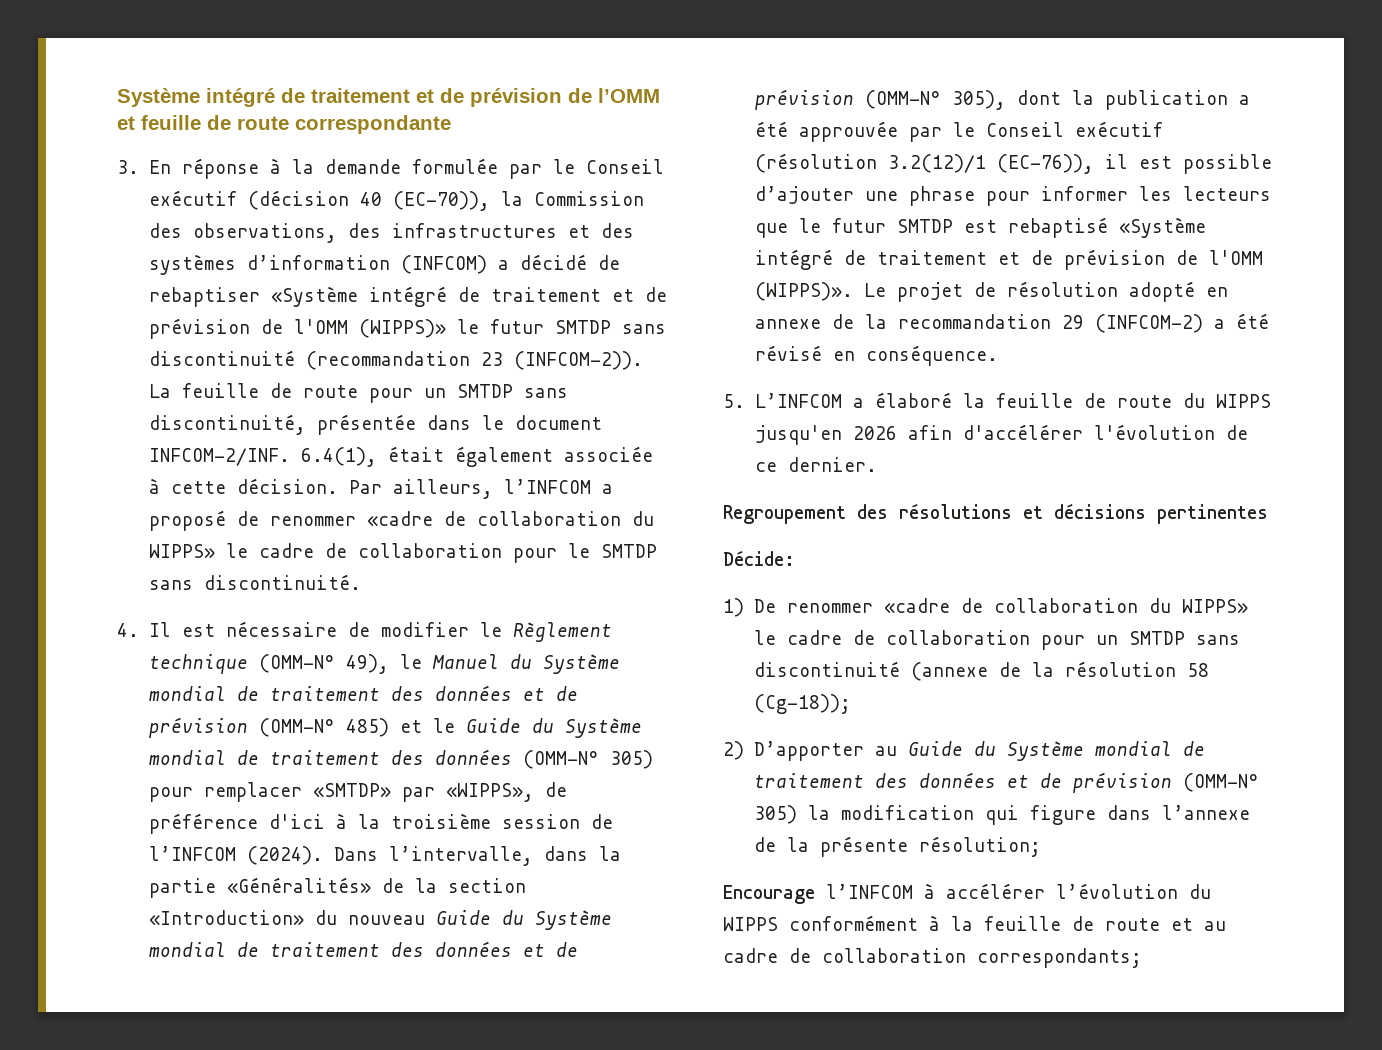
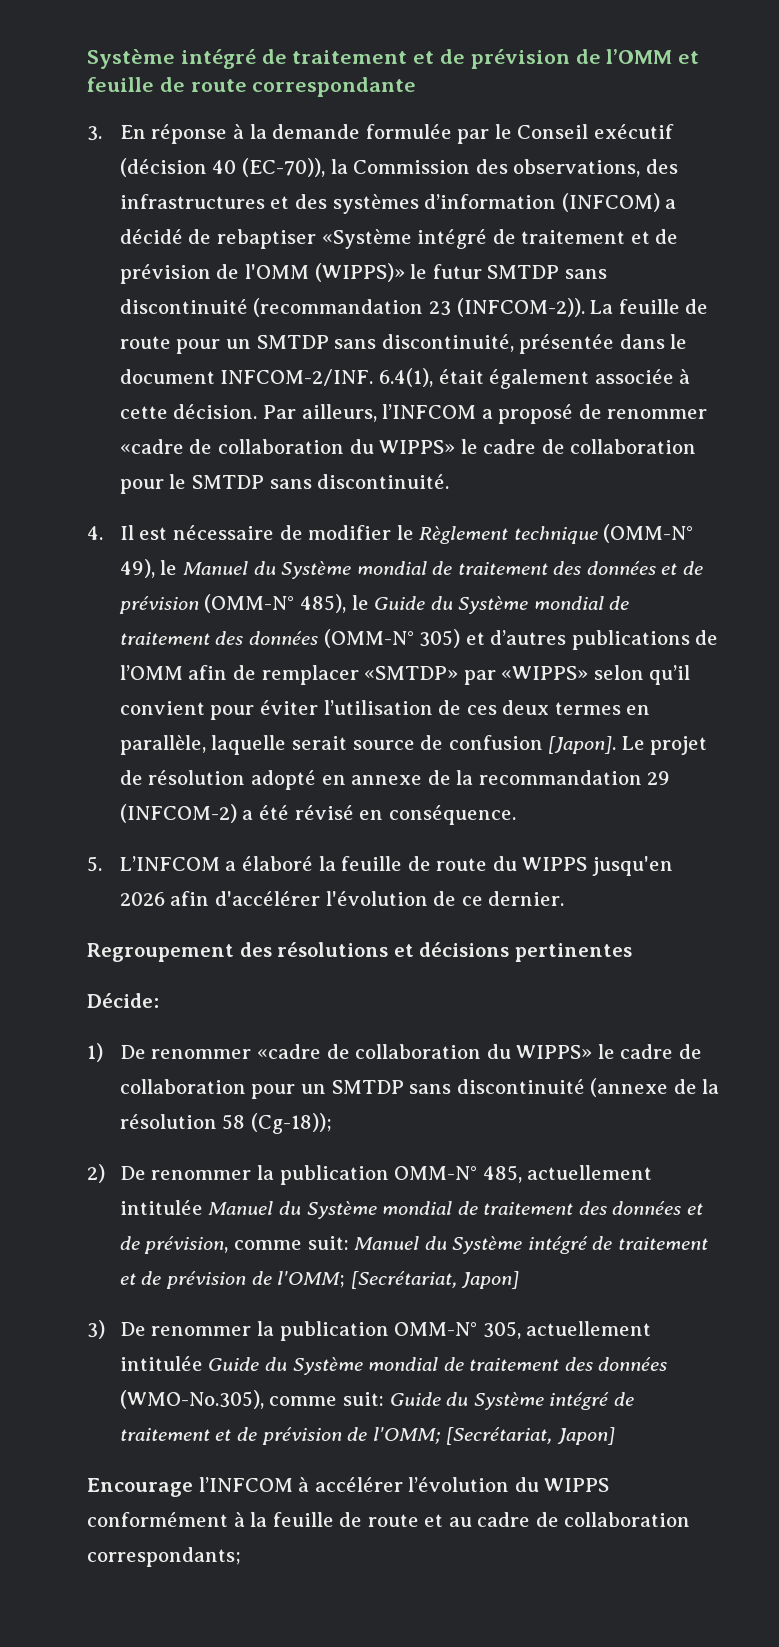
[345,718,422,737] 485) et -> [299,594,346,613] 485),
[148,782,567,802] [148,813,613,834] [148,846,621,866] [148,877,526,898] [148,910,612,930] [148,941,578,957] [754,89,1250,110] [754,121,1163,142] [754,153,1272,174] [754,186,1271,206] [754,217,1206,238] [754,249,1263,270] [754,282,853,301] pour remplacer «SMTDP» par «WIPPS», de préférence d'ici à la troisième session de l’INFCOM (2024). Dans l’intervalle, dans la partie «Généralités» de la section «Introduction» du nouveau Guide du Système mondial de traitement des données et de prévision (OMM-N° 305), dont la publication a été approuvée par le Conseil exécutif (résolution 3.2(12)/1 (EC-76)), il est possible d’ajouter une phrase pour informer les lecteurs que le futur SMTDP est rebaptisé «Système intégré de traitement et de prévision de l'OMM (WIPPS)». -> [465,630,719,650] [119,665,691,685] [119,700,651,720] [119,735,617,755] et d’autres publications de l’OMM afin de remplacer «SMTDP» par «WIPPS» selon qu’il convient pour éviter l’utilisation de ces deux termes en parallèle, laquelle serait source de confusion [Japon].
[753,741,1205,761] [753,772,1259,793] [753,805,1250,825] [753,836,1041,857] D’apporter au Guide du Système mondial de traitement des données et de prévision (OMM-N° 305) la modification qui figure dans l’annexe de la présente résolution; -> [119,1165,653,1185] [119,1200,703,1219] [119,1236,708,1254] [119,1271,520,1289] [87,1320,652,1341] [119,1356,668,1375] [119,1390,634,1410] [119,1427,615,1445] De renommer la publication OMM-N° 485, actuellement intitulée Manuel du Système mondial de traitement des données et de prévision, comme suit: Manuel du Système intégré de traitement et de prévision de l'OMM; [Secrétariat, Japon] // 3) De renommer la publication OMM-N° 305, actuellement intitulée Guide du Système mondial de traitement des données (WMO-No.305), comme suit: Guide du Système intégré de traitement et de prévision de l'OMM; [Secrétariat, Japon]

